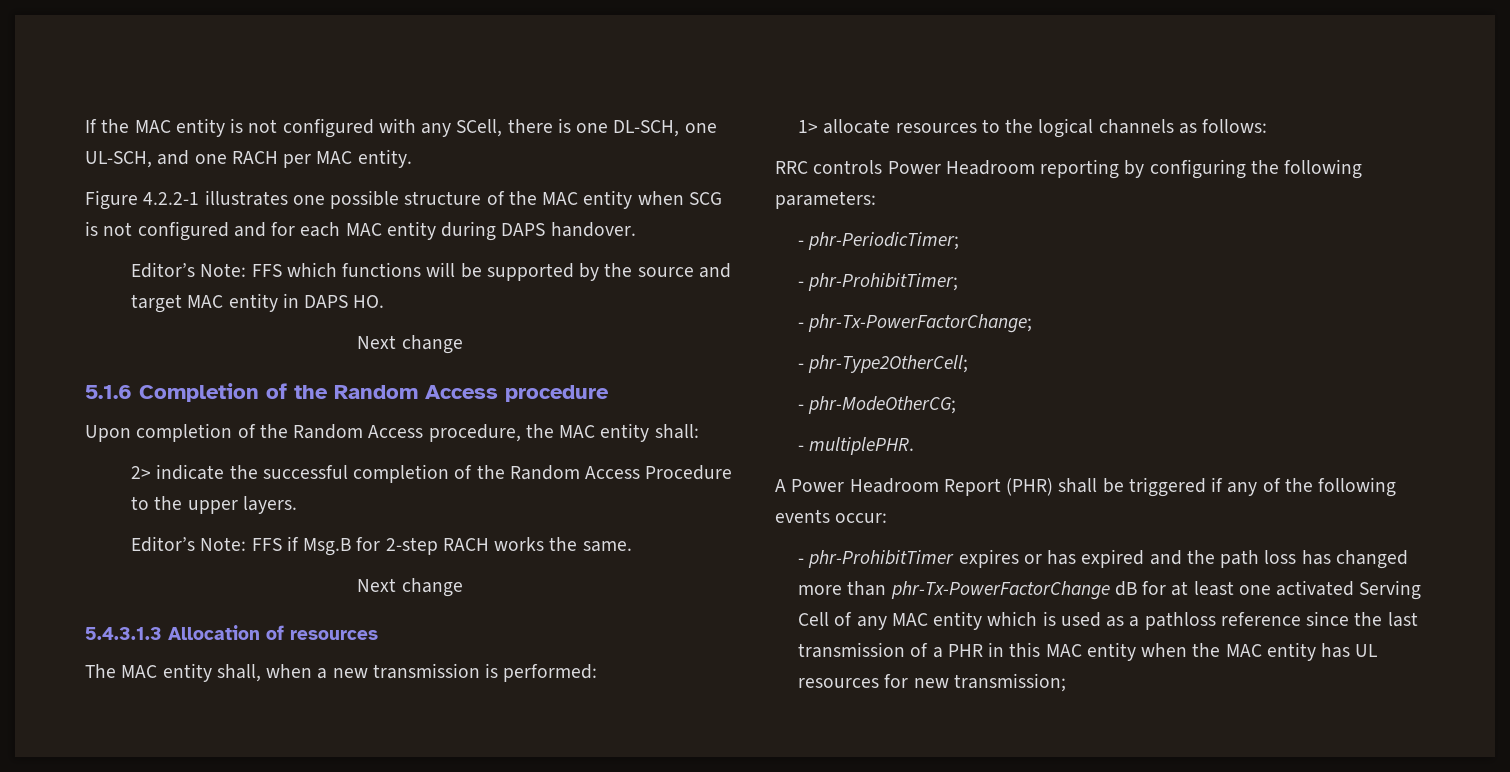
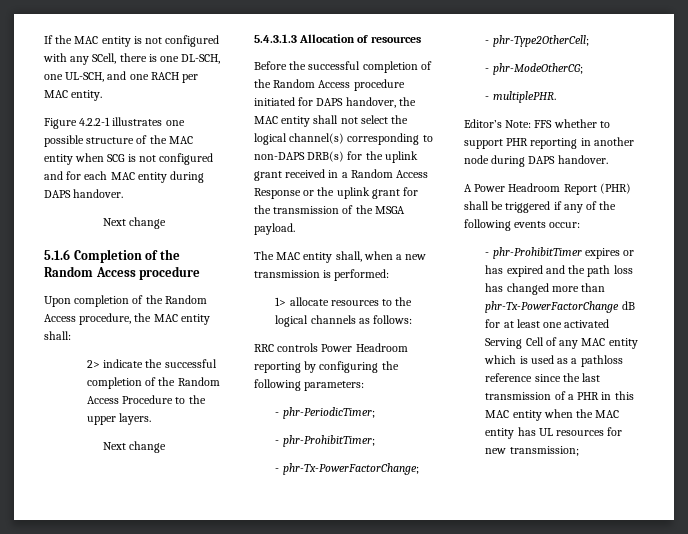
[131,262,731,281] [131,293,385,313] // Editor’s Note: FFS which functions will be supported by the source and target MAC entity in DAPS HO. -> (124, 193) none
[131,536,632,556] // Editor’s Note: FFS if Msg.B for 2-step RACH works the same. -> (152, 419) none
(378, 635) none -> [254,61,432,73] [254,79,405,91] [254,97,416,108] [254,115,409,127] [254,133,433,145] [254,151,418,163] [254,169,429,181] [254,187,419,199] [254,205,405,214] [254,223,295,235] // Before the successful completion of the Random Access procedure initiated for DAPS handover, the MAC entity shall not select the logical channel(s) corresponding to non-DAPS DRB(s) for the uplink grant received in a Random Access Response or the uplink grant for the transmission of the MSGA payload.
(915, 446) none -> [464,119,610,128] [464,137,634,149] [464,155,608,167] // Editor’s Note: FFS whether to support PHR reporting in another node during DAPS handover.

